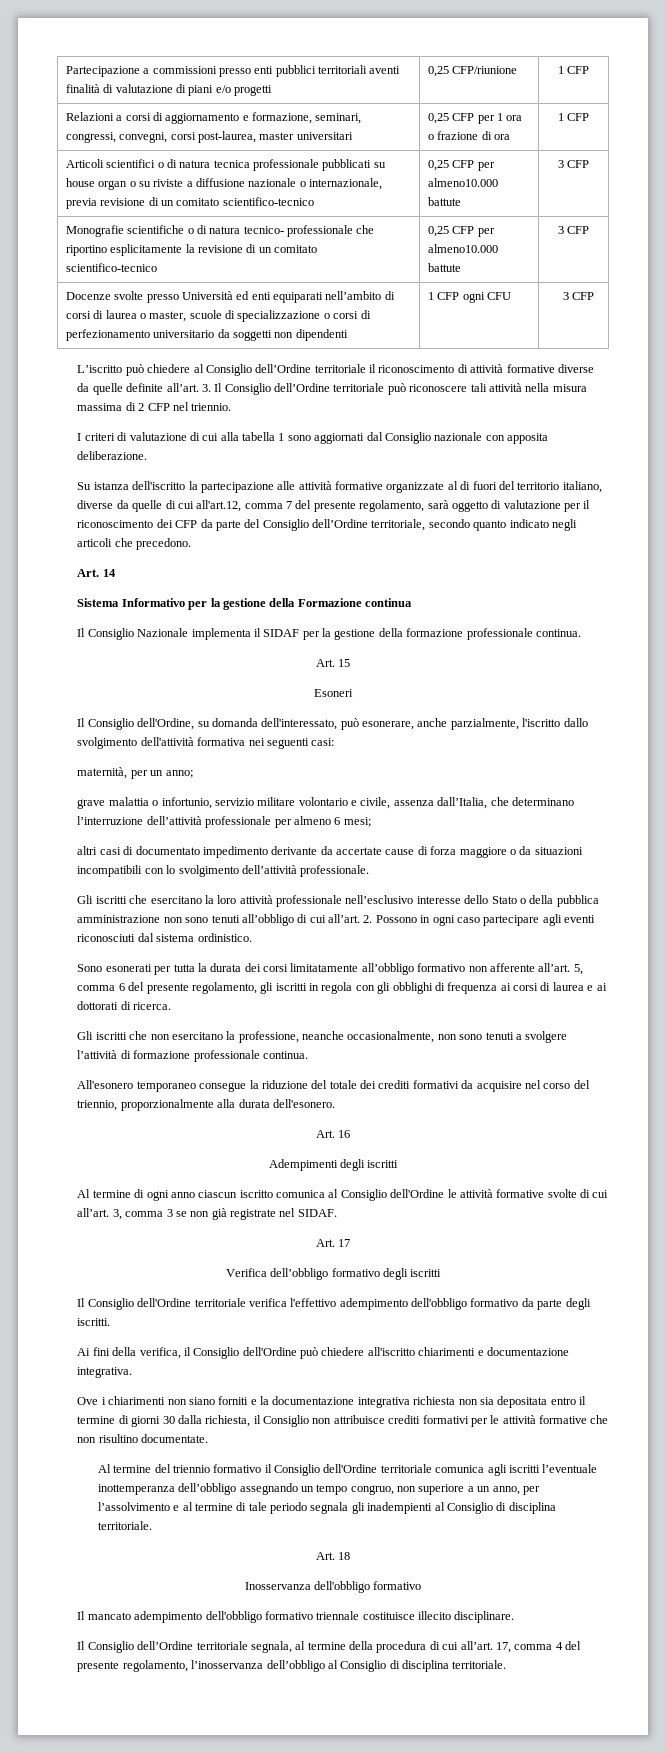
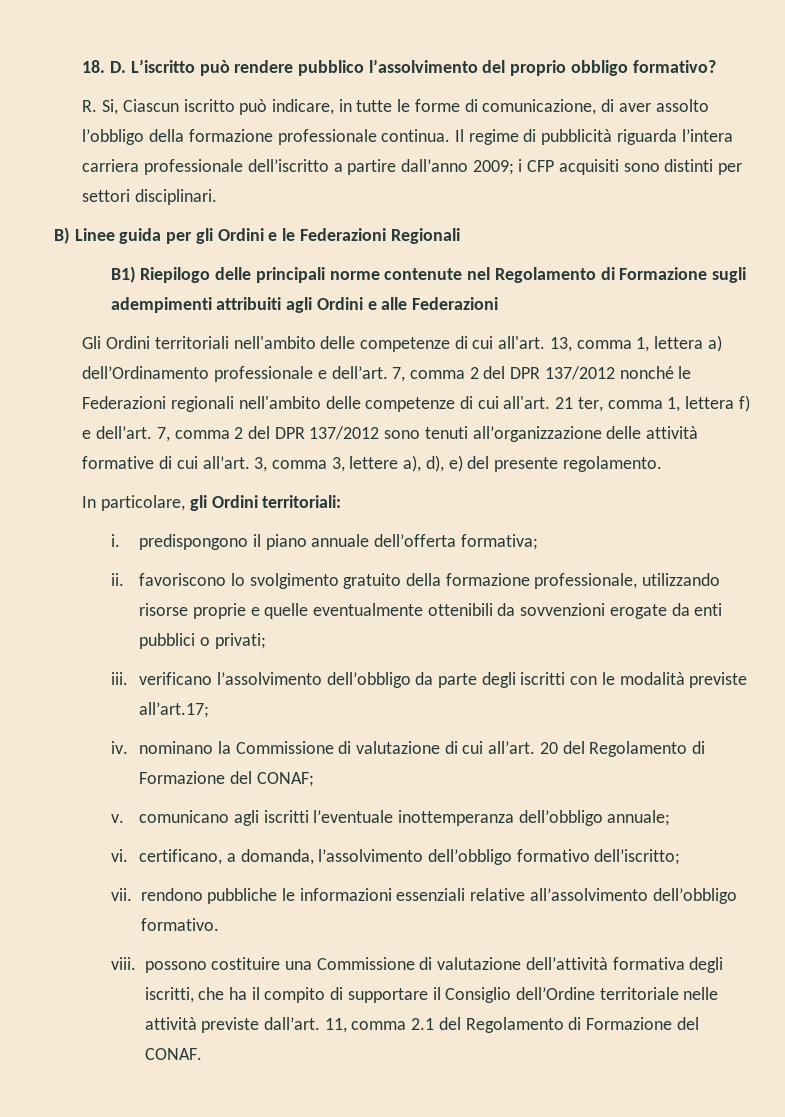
[65,65,401,77] [65,84,273,96] [427,66,518,77] [557,66,590,74] [65,112,362,124] [65,131,353,143] [427,113,523,124] [427,131,510,140] [557,113,590,121] [65,159,386,171] [65,178,383,190] [65,197,314,209] [427,160,495,171] [427,178,498,187] [427,197,461,206] [557,160,590,168] [65,225,375,237] [65,244,318,256] [65,263,157,272] [427,226,495,237] [427,244,498,253] [427,263,461,272] [557,226,590,234] [65,291,395,303] [65,310,371,322] [65,329,348,341] [427,292,511,303] [562,292,595,300] [77,364,594,376] [77,383,587,395] [77,402,232,411] [77,432,549,444] [77,451,148,460] [77,481,602,493] [77,500,591,512] [77,519,577,531] [77,538,192,550] [77,569,116,577] [77,598,413,610] [77,628,581,640] [315,659,351,667] [314,689,353,697] [77,718,588,730] [77,737,335,749] [77,767,193,779] [77,797,574,809] [77,816,371,828] [77,846,583,858] [77,865,370,877] [77,895,599,907] [77,914,596,926] [77,933,252,942] [77,963,583,975] [77,982,607,994] [77,1001,172,1010] [77,1031,568,1043] [77,1050,308,1062] [77,1080,590,1092] [77,1099,335,1111] [315,1130,351,1138] [268,1159,399,1171] [77,1189,577,1201] Partecipazione a commissioni presso enti pubblici territoriali aventi finalità di valutazione di piani e/o progetti | 0,25 CFP/riunione | 1 CFP // Relazioni a corsi di aggiornamento e formazione, seminari, congressi, convegni, corsi post-laurea, master universitari | 0,25 CFP per 1 ora o frazione di ora | 1 CFP // Articoli scientifici o di natura tecnica professionale pubblicati su house organ o su riviste a diffusione nazionale o internazionale, previa revisione di un comitato scientifico-tecnico | 0,25 CFP per almeno10.000 battute | 3 CFP // Monografie scientifiche o di natura tecnico- professionale che riportino esplicitamente la revisione di un comitato scientifico-tecnico | 0,25 CFP per almeno10.000 battute | 3 CFP // Docenze svolte presso Università ed enti equiparati nell’ambito di corsi di laurea o master, scuole di specializzazione o corsi di perfezionamento universitario da soggetti non dipendenti | 1 CFP ogni CFU | 3 CFP // L’iscritto può chiedere al Consiglio dell’Ordine territoriale il riconoscimento di attività formative diverse da quelle definite all’art. 3. Il Consiglio dell’Ordine territoriale può riconoscere tali attività nella misura massima di 2 CFP nel triennio. // I criteri di valutazione di cui alla tabella 1 sono aggiornati dal Consiglio nazionale con apposita deliberazione. // Su istanza dell'iscritto la partecipazione alle attività formative organizzate al di fuori del territorio italiano, diverse da quelle di cui all'art.12, comma 7 del presente regolamento, sarà oggetto di valutazione per il riconoscimento dei CFP da parte del Consiglio dell’Ordine territoriale, secondo quanto indicato negli articoli che precedono. // Art. 14 // Sistema Informativo per la gestione della Formazione continua // Il Consiglio Nazionale implementa il SIDAF per la gestione della formazione professionale continua. // Art. 15 // Esoneri // Il Consiglio dell'Ordine, su domanda dell'interessato, può esonerare, anche parzialmente, l'iscritto dallo svolgimento dell'attività formativa nei seguenti casi: // maternità, per un anno; // grave malattia o infortunio, servizio militare volontario e civile, assenza dall’Italia, che determinano l’interruzione dell’attività professionale per almeno 6 mesi; // altri casi di documentato impedimento derivante da accertate cause di forza maggiore o da situazioni incompatibili con lo svolgimento dell’attività professionale. // Gli iscritti che esercitano la loro attività professionale nell’esclusivo interesse dello Stato o della pubblica amministrazione non sono tenuti all’obbligo di cui all’art. 2. Possono in ogni caso partecipare agli eventi riconosciuti dal sistema ordinistico. // Sono esonerati per tutta la durata dei corsi limitatamente all’obbligo formativo non afferente all’art. 5, comma 6 del presente regolamento, gli iscritti in regola con gli obblighi di frequenza ai corsi di laurea e ai dottorati di ricerca. // Gli iscritti che non esercitano la professione, neanche occasionalmente, non sono tenuti a svolgere l’attività di formazione professionale continua. // All'esonero temporaneo consegue la riduzione del totale dei crediti formativi da acquisire nel corso del triennio, proporzionalmente alla durata dell'esonero. // Art. 16 // Adempimenti degli iscritti // Al termine di ogni anno ciascun iscritto comunica al Consiglio dell'Ordine le attività formative svolte -> [82,59,716,76] [82,99,709,115] [82,129,733,145] [82,159,743,175] [82,189,218,205] [54,227,460,244] [110,266,746,283] [110,297,499,313] [82,335,722,352] [82,366,692,382] [82,395,750,412] [82,426,699,442] [82,456,155,469] 18. D. L’iscritto può rendere pubblico l’assolvimento del proprio obbligo formativo? // R. Si, Ciascun iscritto può indicare, in tutte le forme di comunicazione, di aver assolto l’obbligo della formazione professionale continua. Il regime di pubblicità riguarda l’intera carriera professionale dell’iscritto a partire dall’anno 2009; i CFP acquisiti sono distinti per settori disciplinari. // B) Linee guida per gli Ordini e le Federazioni Regionali // B1) Riepilogo delle principali norme contenute nel Regolamento di Formazione sugli adempimenti attribuiti agli Ordini e alle Federazioni // Gli Ordini territoriali nell'ambito delle competenze di cui all'art. 13, comma 1, lettera a) dell’Ordinamento professionale e dell’art. 7, comma 2 del DPR 137/2012 nonché le Federazioni regionali nell'ambito delle competenze di cui all'art. 21 ter, comma 1, lettera f) e dell’art. 7, comma 2 del DPR 137/2012 sono tenuti all’organizzazione delle attività formative
[166,1208,337,1220] [315,1239,351,1247] [225,1268,442,1280] [77,1298,591,1310] [77,1318,111,1326] [77,1347,569,1359] [77,1367,133,1378] [77,1396,587,1408] [77,1415,609,1427] [77,1434,209,1443] [97,1464,485,1476] 3 se non già registrate nel SIDAF. // Art. 17 // Verifica dell’obbligo formativo degli iscritti // Il Consiglio dell'Ordine territoriale verifica l'effettivo adempimento dell'obbligo formativo da parte degli iscritti. // Ai fini della verifica, il Consiglio dell'Ordine può chiedere all'iscritto chiarimenti e documentazione integrativa. // Ove i chiarimenti non siano forniti e la documentazione integrativa richiesta non sia depositata entro il termine di giorni 30 dalla richiesta, il Consiglio non attribuisce crediti formativi per le attività formative che non risultino documentate. // Al termine del triennio formativo il Consiglio dell'Ordine territoriale comunica -> [331,455,662,472] [82,495,342,511] [110,534,538,550] [110,573,721,589] [139,603,723,619] [139,633,266,649] [110,672,748,688] [139,702,210,718] [110,741,706,757] [139,771,314,787] [110,810,230,823] 3, lettere a), d), e) del presente regolamento. // In particolare, gli Ordini territoriali: // i. predispongono il piano annuale dell’offerta formativa; // ii. favoriscono lo svolgimento gratuito della formazione professionale, utilizzando risorse proprie e quelle eventualmente ottenibili da sovvenzioni erogate da enti pubblici o privati; // iii. verificano l’assolvimento dell’obbligo da parte degli iscritti con le modalità previste all’art.17; // iv. nominano la Commissione di valutazione di cui all’art. 20 del Regolamento di Formazione del CONAF; // v. comunicano
[239,1483,540,1495] [97,1502,556,1514] [97,1521,152,1530] [315,1552,351,1560] [244,1581,422,1593] [77,1611,515,1623] [77,1641,582,1653] [77,1660,507,1672] assegnando un tempo congruo, non superiore a un anno, per l’assolvimento e al termine di tale periodo segnala gli inadempienti al Consiglio di disciplina territoriale. // Art. 18 // Inosservanza dell'obbligo formativo // Il mancato adempimento dell'obbligo formativo triennale costituisce illecito disciplinare. // Il Consiglio dell’Ordine territoriale segnala, al termine della procedura di cui all’art. 17, comma 4 del presente regolamento, l’inosservanza dell’obbligo al Consiglio di disciplina territoriale. -> [607,810,671,826] [110,849,681,865] [110,888,737,904] [140,918,219,931] [110,957,724,973] [144,987,719,1003] [144,1017,699,1033] [144,1048,202,1060] annuale; // vi. certificano, a domanda, l’assolvimento dell’obbligo formativo dell’iscritto; // vii. rendono pubbliche le informazioni essenziali relative all’assolvimento dell’obbligo formativo. // viii. possono costituire una Commissione di valutazione dell’attività formativa degli iscritti, che ha il compito di supportare il Consiglio dell’Ordine territoriale nelle attività previste dall’art. 11, comma 2.1 del Regolamento di Formazione del CONAF.

